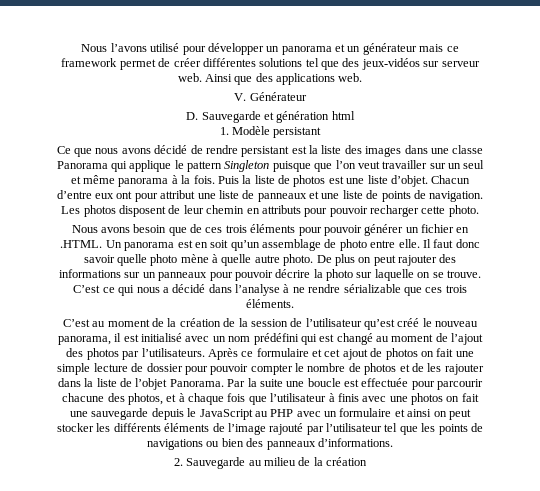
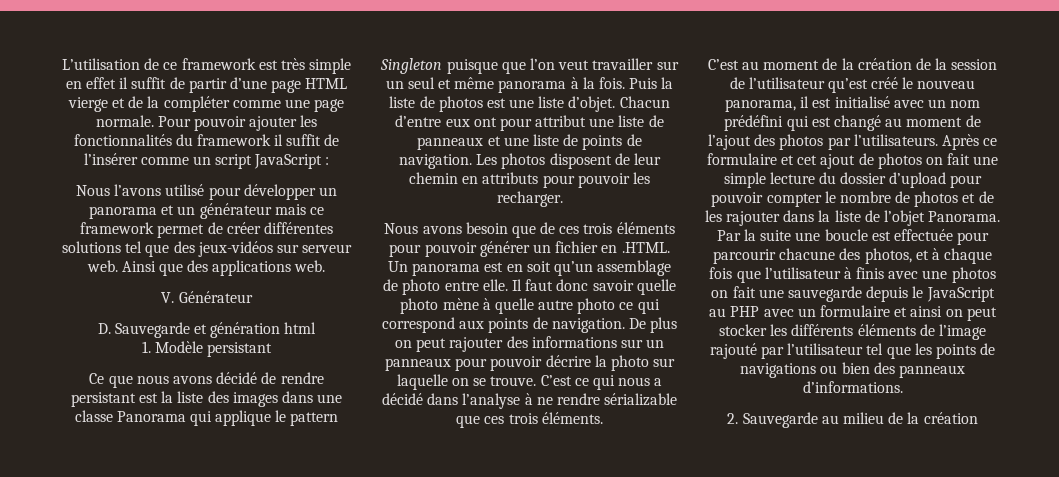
(81, 48) none -> [61,58,352,74] [65,77,348,93] [67,96,345,112] [95,115,318,131] [73,134,340,146] [83,153,330,169] L’utilisation de ce framework est très simple en effet il suffit de partir d’une page HTML vierge et de la compléter comme une page normale. Pour pouvoir ajouter les fonctionnalités du framework il suffit de l’insérer comme un script JavaScript : //
[370,205,479,217] recharger cette photo. -> [632,172,650,184] [496,191,563,207] les recharger.
[283,254,314,266] photo. -> [577,298,660,314] [381,317,625,333] photo ce qui correspond aux points de navigation.
[131,363,183,372] de dossier -> [818,172,947,188] du dossier d’upload

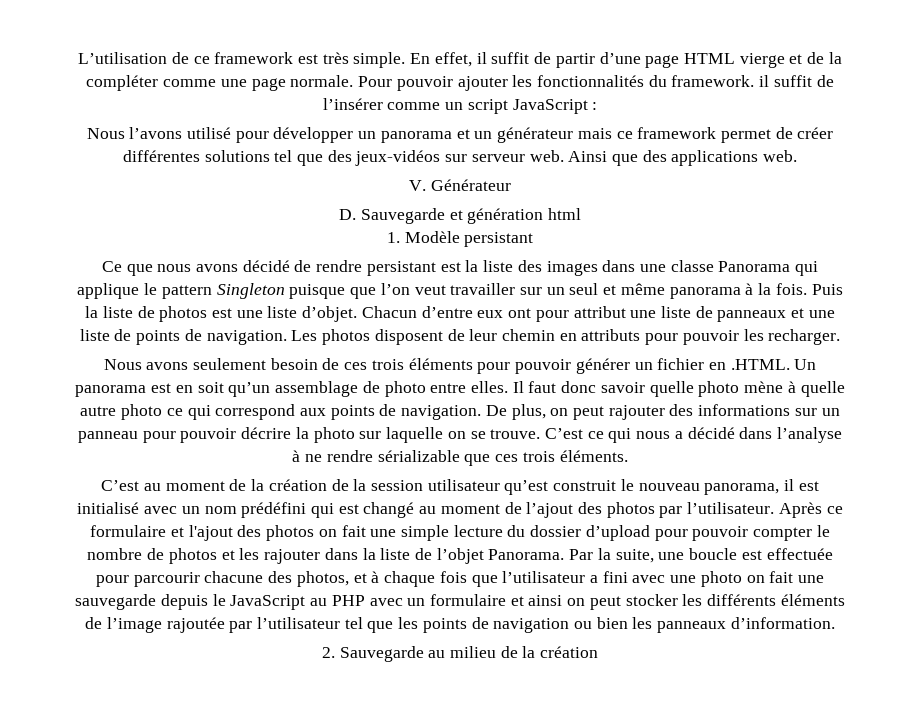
[309,58,352,74] [65,77,116,89] simple en effet -> [353,52,472,68] simple. En effet,
[196,134,271,146] framework -> [671,75,755,87] framework.
[465,222,536,238] besoin que -> [193,358,318,370] seulement besoin
[482,279,508,291] elle. -> [471,381,508,393] elles.
[650,317,678,333] plus -> [511,404,546,420] plus,
[384,358,451,371] panneaux -> [77,431,138,443] panneau
[729,77,899,93] de l’utilisateur qu’est créé -> [427,479,617,495] utilisateur qu’est construit
[853,134,938,146] l’utilisateurs. -> [687,502,775,514] l’utilisateur.
[797,153,874,169] cet ajout de -> [188,525,262,541] l'ajout des
[978,191,994,203] de -> (235, 555) none
[760,230,792,241] suite -> [615,549,654,563] suite,
[843,267,885,279] à finis -> [589,571,628,583] a fini
[951,267,996,283] photos -> [700,571,742,587] photo
[709,343,757,359] rajouté -> [166,617,225,633] rajoutée
[740,363,817,378] navigations -> [493,618,570,633] navigation
[873,362,965,378] [802,381,903,393] des panneaux d’informations. -> [632,617,835,633] les panneaux d’information.

